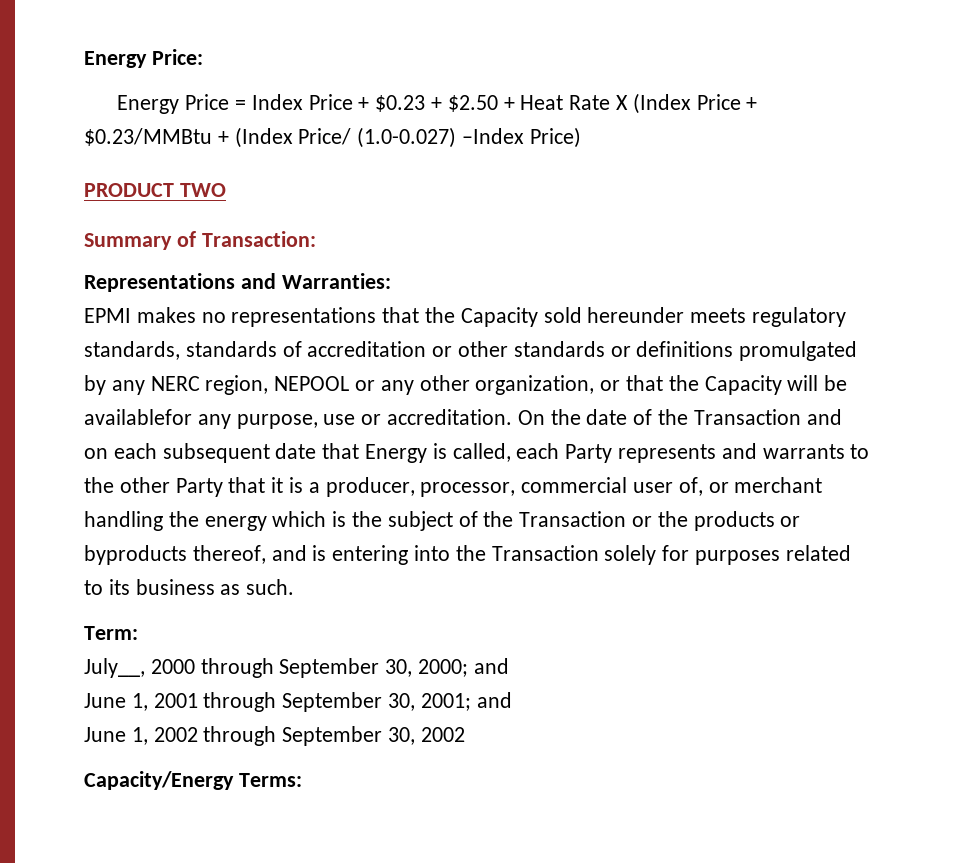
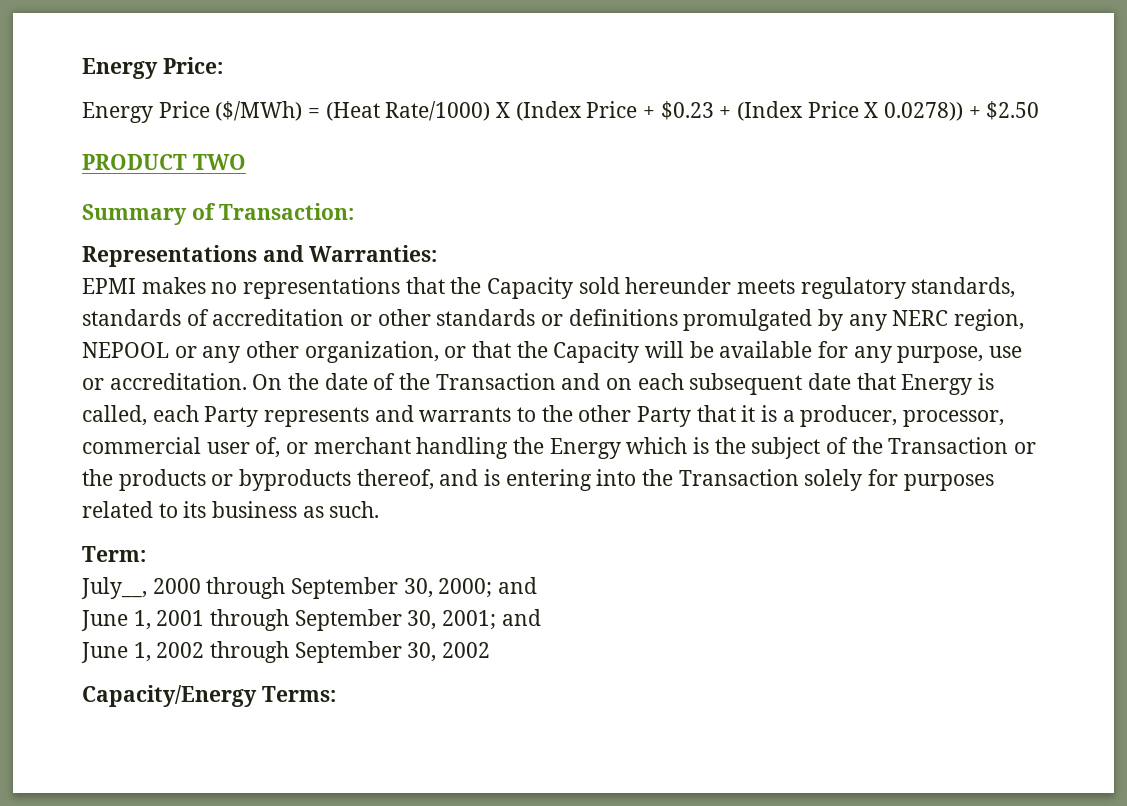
[234,93,758,114] [84,127,581,148] = Index Price + $0.23 + $2.50 + Heat Rate X (Index Price + $0.23/MMBtu + (Index Price/ (1.0-0.027) –Index Price) -> [215,101,1040,121] ($/MWh) = (Heat Rate/1000) X (Index Price + $0.23 + (Index Price X 0.0278)) + $2.50
[84,409,192,425] availablefor -> [719,341,849,358] available for
[204,516,267,531] energy -> [549,438,621,459] Energy

